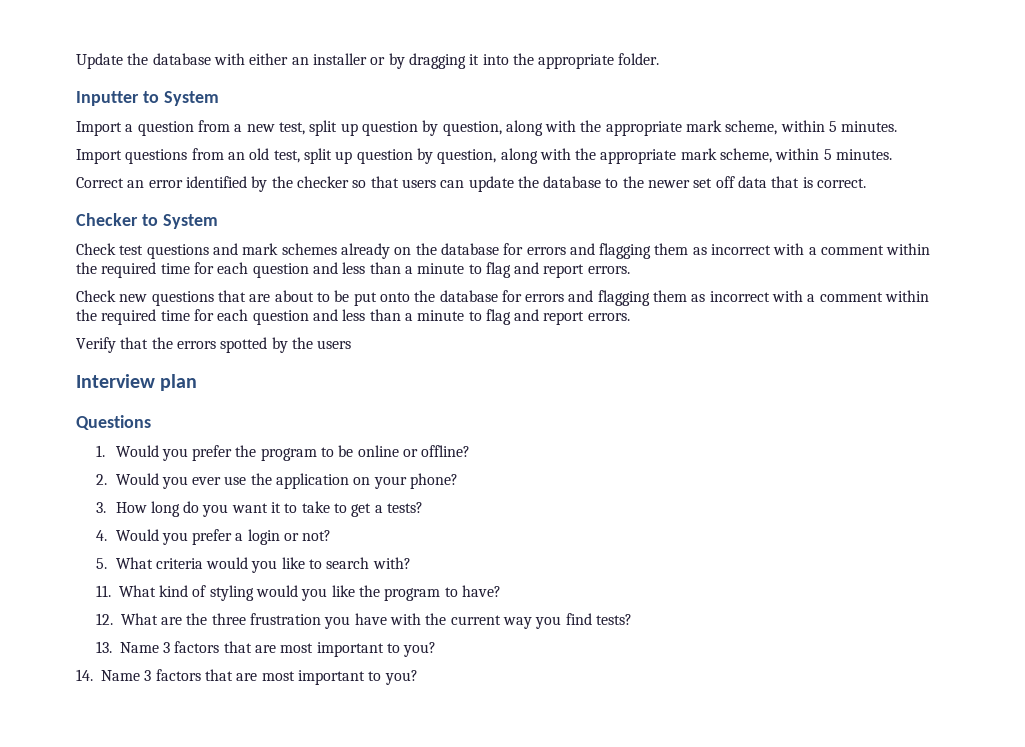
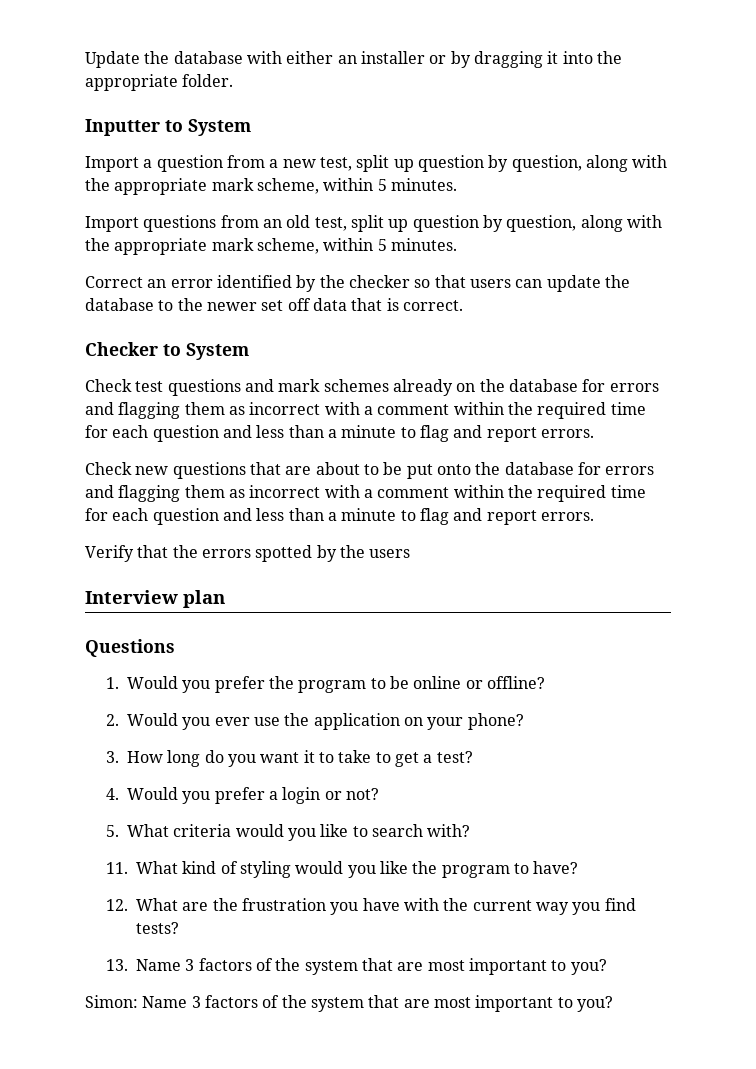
[387,502,424,513] tests? -> [436,751,473,763] test?
[211,613,246,625] three -> (238, 904) none
(220, 647) none -> [256,958,358,975] of the system
[76,669,201,681] 14. Name 3 factors -> [85,995,364,1012] Simon: Name 3 factors of the system

